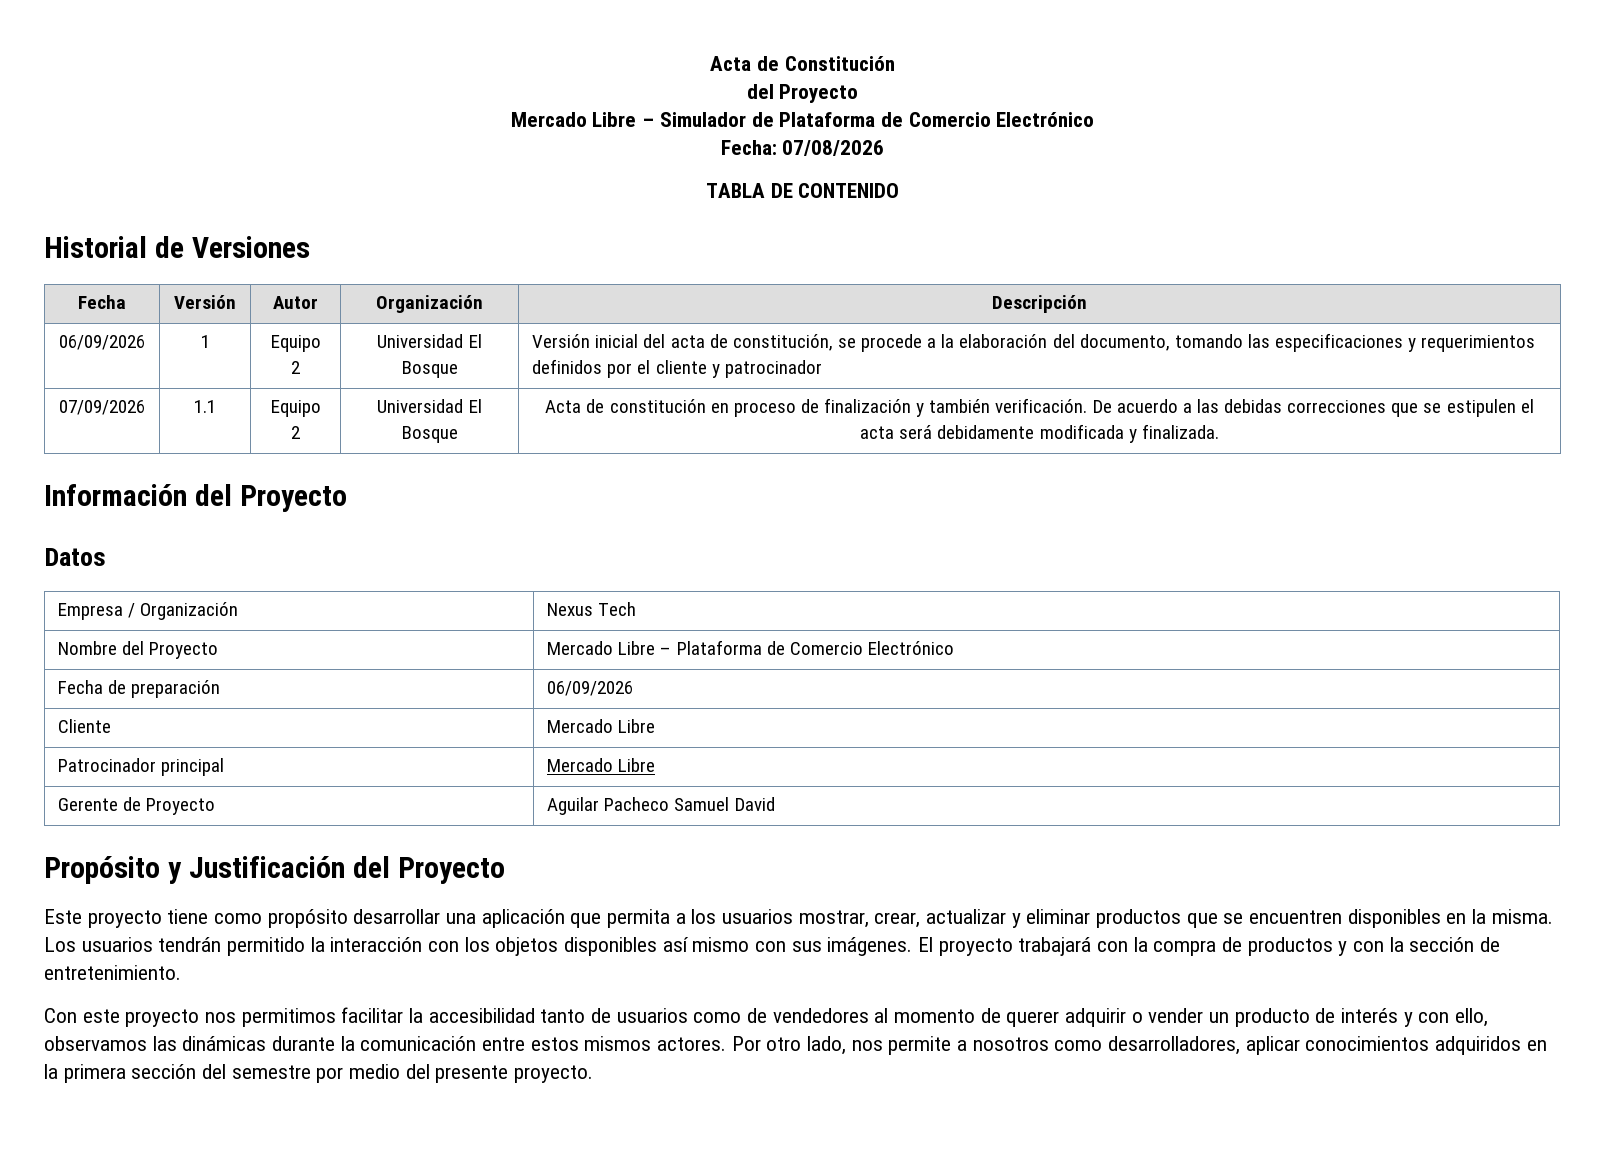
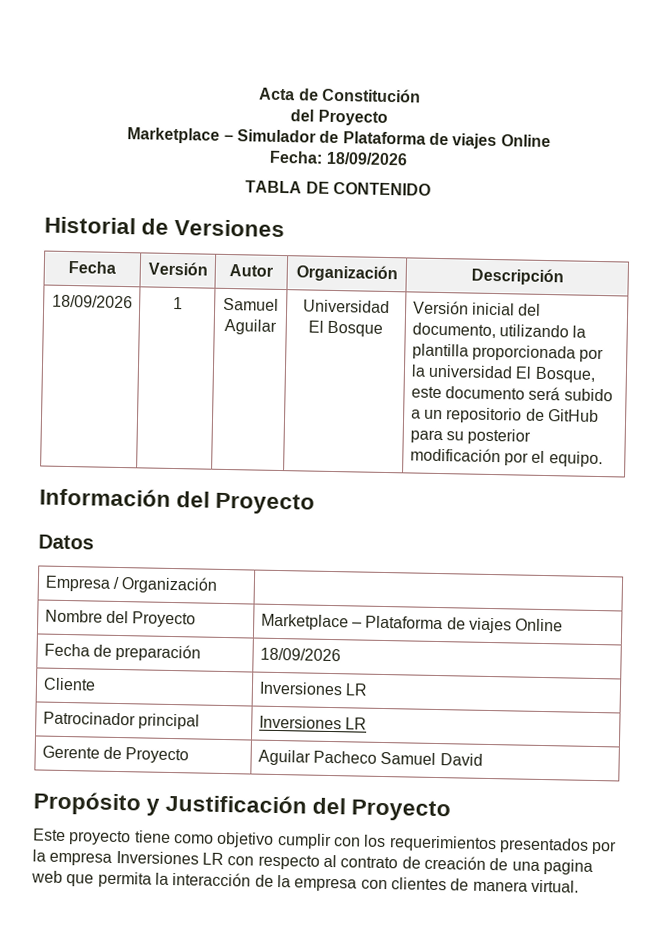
[510,112,637,127] Mercado Libre -> [127,127,221,144] Marketplace
[908,112,1095,127] Comercio Electrónico -> [452,133,551,150] viajes Online
[782,140,885,156] 07/08/2026 -> [325,151,408,166] 18/09/2026
[59,335,145,350] [200,335,210,348] [270,335,321,352] [291,361,300,374] 06/09/2026 | 1 | Equipo 2 -> [51,294,133,309] [172,296,183,310] [223,297,279,311] [224,318,277,335] 18/09/2026 | 1 | Samuel Aguilar
[670,333,1536,352] [532,359,822,378] [59,400,145,415] [194,400,216,413] [270,400,321,417] [291,426,300,439] [377,399,482,413] [401,426,458,443] [545,398,1534,417] [860,424,1219,443] acta de constitución, se procede a la elaboración del documento, tomando las especificaciones y requerimientos definidos por el cliente y patrocinador // 07/09/2026 | 1.1 | Equipo 2 | Universidad El Bosque | Acta de constitución en proceso de finalización y también verificación. De acuerdo a las debidas correcciones que se estipulen el acta será debidamente modificada y finalizada. -> [411,322,587,339] [411,343,605,363] [410,364,596,383] [410,386,613,402] [410,407,599,424] [409,428,532,445] [409,447,603,468] documento, utilizando la plantilla proporcionada por la universidad El Bosque, este documento será subido a un repositorio de GitHub para su posterior modificación por el equipo.
[547,602,637,616] Nexus Tech -> (219, 585) none
[547,641,656,655] Mercado Libre -> [260,613,349,631] Marketplace
[789,641,954,655] Comercio Electrónico -> [468,617,564,634] viajes Online
[547,681,634,696] 06/09/2026 -> [259,647,341,662] 18/09/2026
[547,719,656,733] Mercado Libre -> [258,681,368,696] Inversiones LR
[547,758,656,772] Mercado Libre -> [258,715,367,730] Inversiones LR
[267,909,1553,928] [44,937,1501,956] [44,965,181,980] [44,1007,1489,1027] [44,1036,1547,1055] [44,1064,594,1083] propósito desarrollar una aplicación que permita a los usuarios mostrar, crear, actualizar y eliminar productos que se encuentren disponibles en la misma. Los usuarios tendrán permitido la interacción con los objetos disponibles así mismo con sus imágenes. El proyecto trabajará con la compra de productos y con la sección de entretenimiento. // Con este proyecto nos permitimos facilitar la accesibilidad tanto de usuarios como de vendedores al momento de querer adquirir o vender un producto de interés y con ello, observamos las dinámicas durante la comunicación entre estos mismos actores. Por otro lado, nos permite a nosotros como desarrolladores, aplicar conocimientos adquiridos en la primera sección del semestre por medio del presente proyecto. -> [216,831,618,855] [32,849,593,875] [31,870,579,893] objetivo cumplir con los requerimientos presentados por la empresa Inversiones LR con respecto al contrato de creación de una pagina web que permita la interacción de la empresa con clientes de manera virtual.

